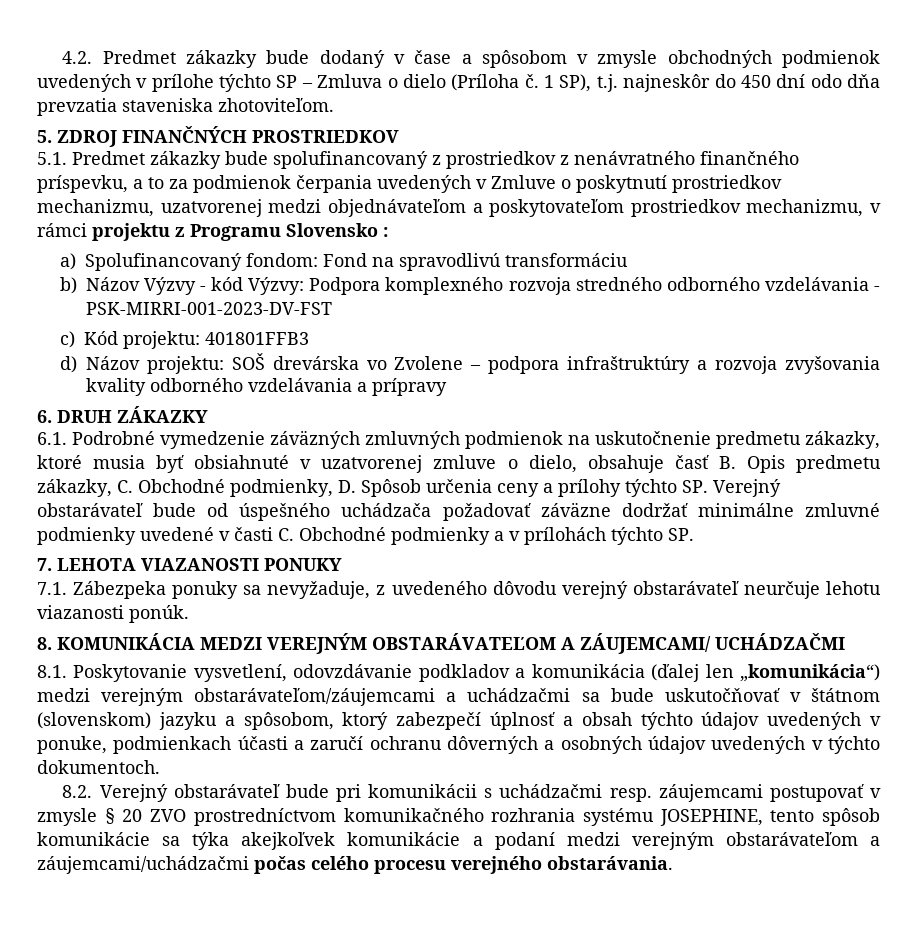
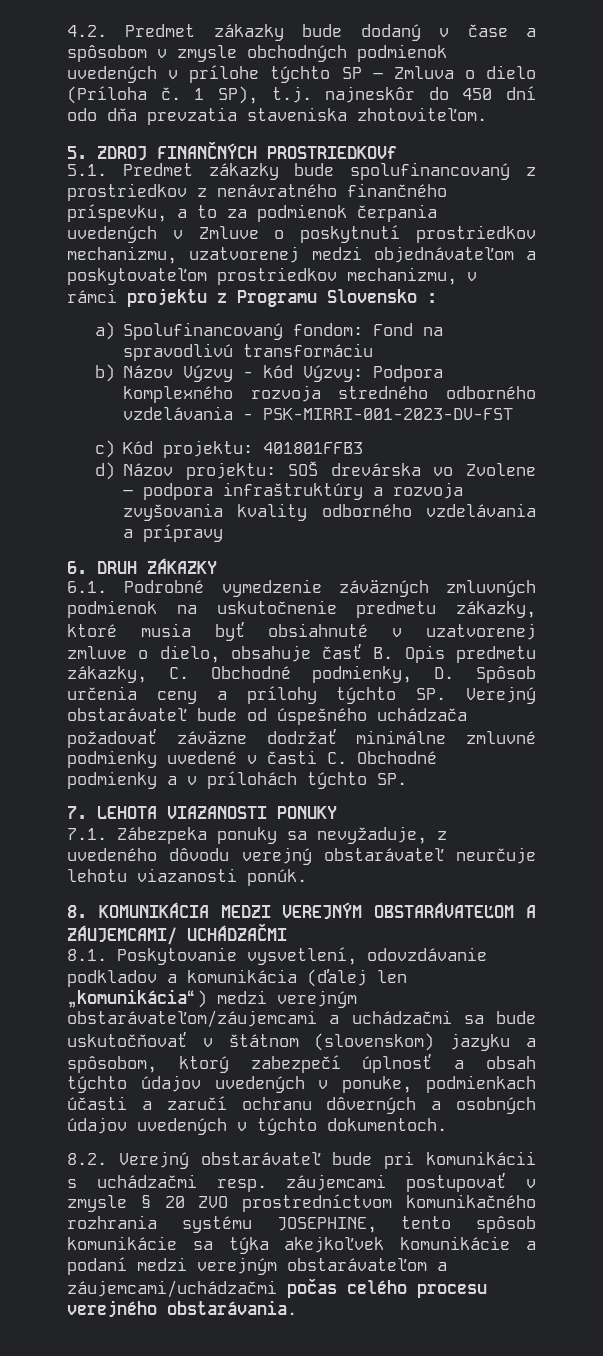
[252,130,399,143] PROSTRIEDKOV -> [267,146,397,159] PROSTRIEDKOVf

